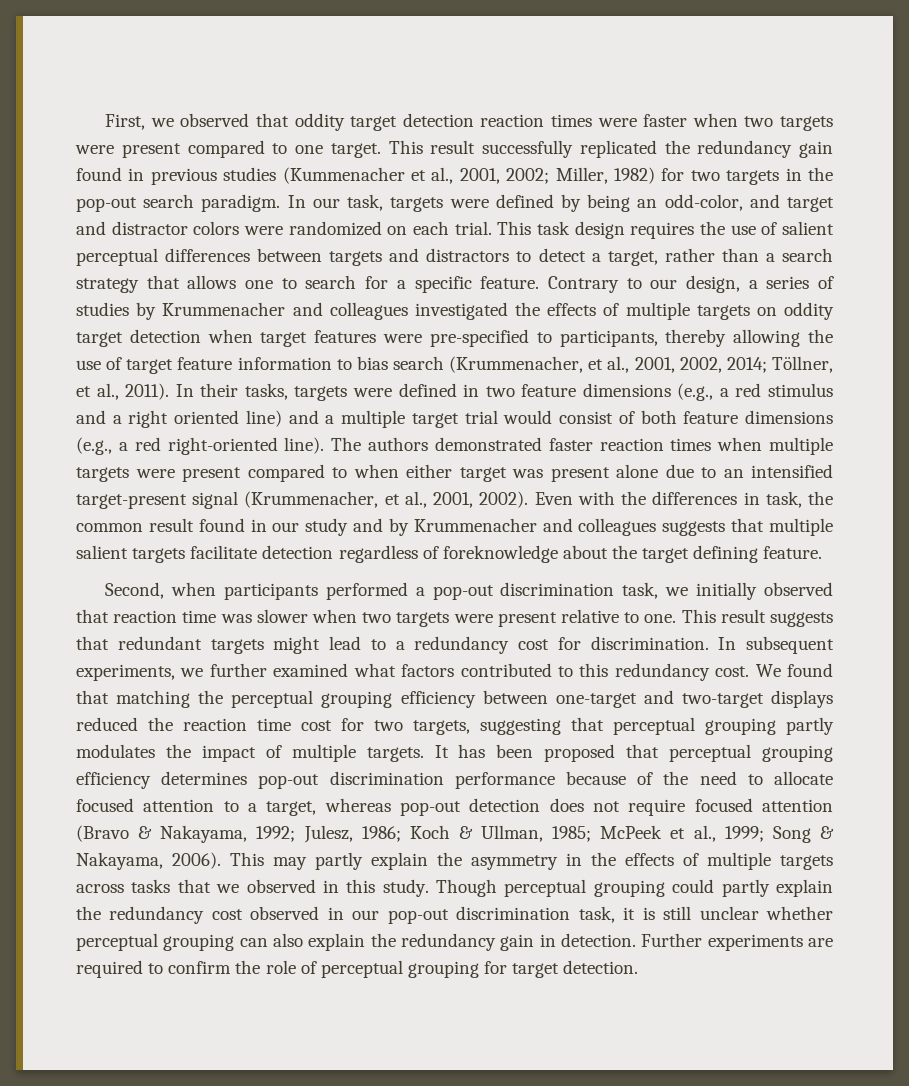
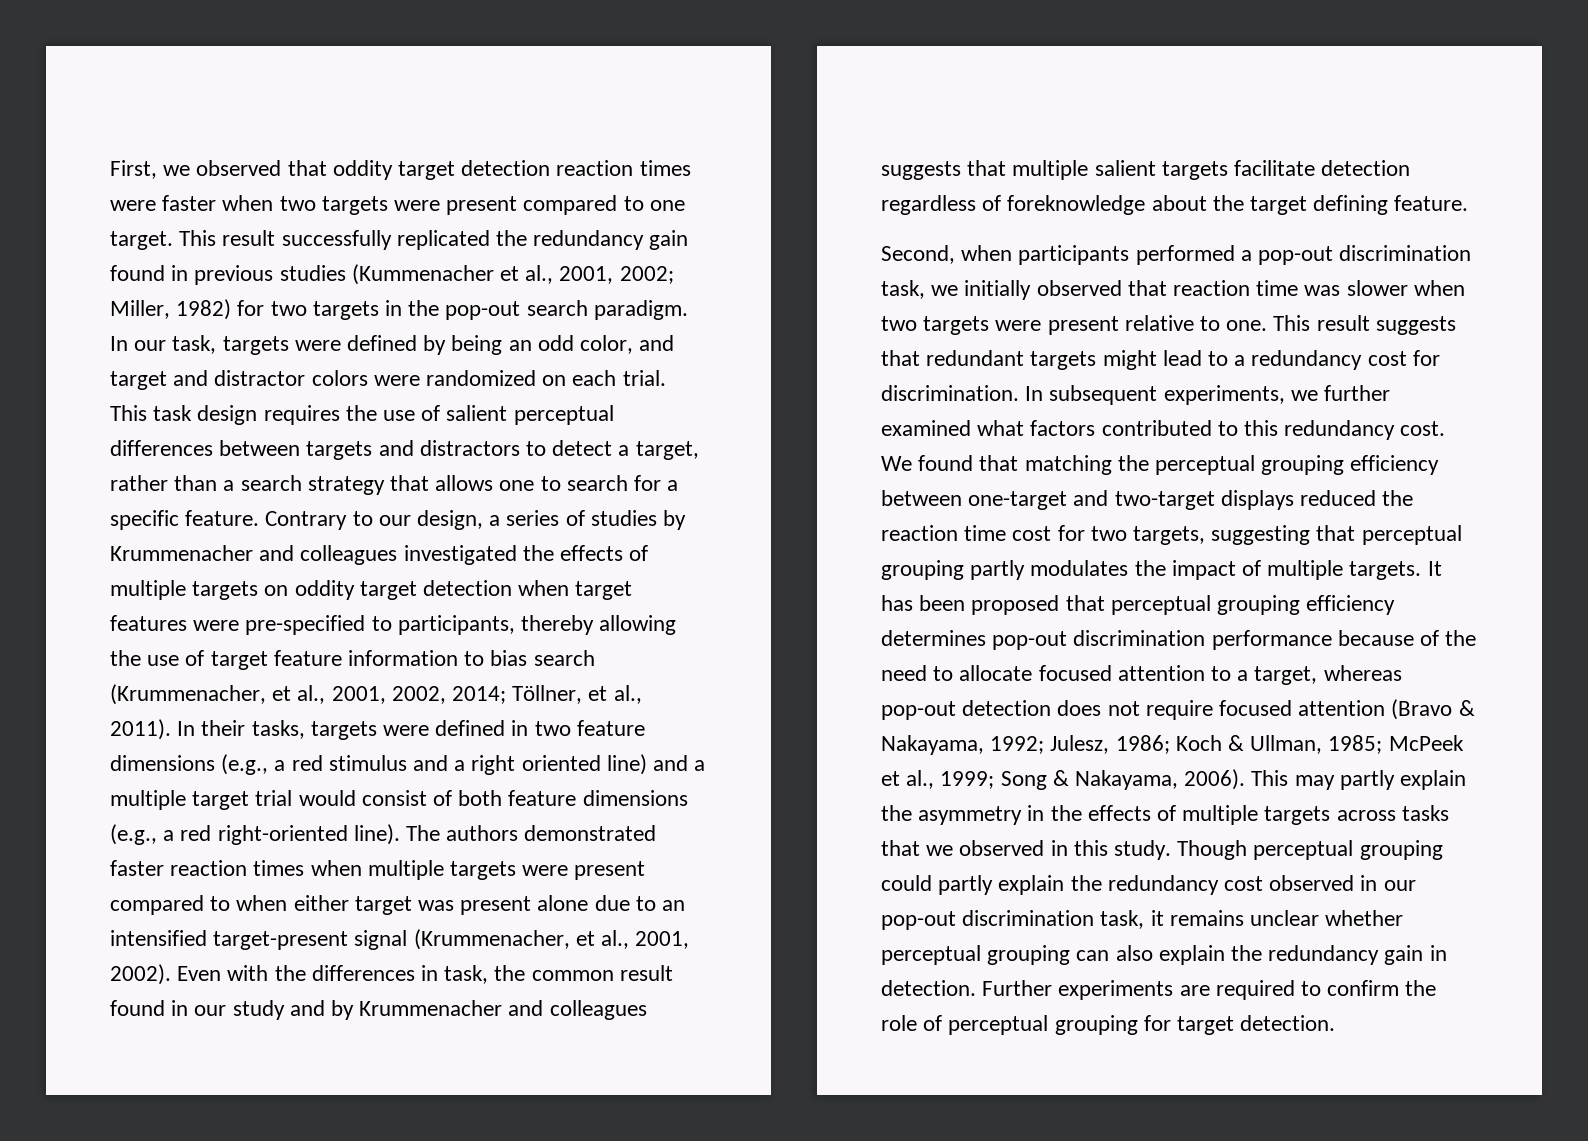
[664,194,743,211] odd-color, -> [537,335,634,354] odd color,
[642,906,692,920] is still -> [1169,910,1244,926] remains

